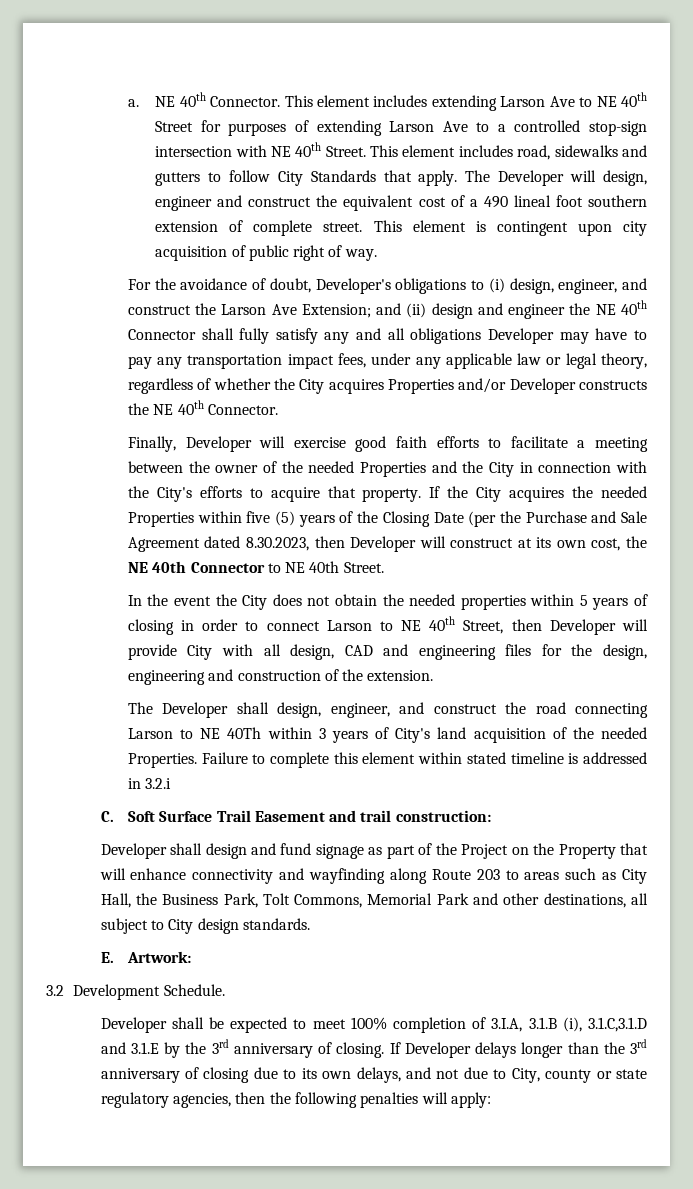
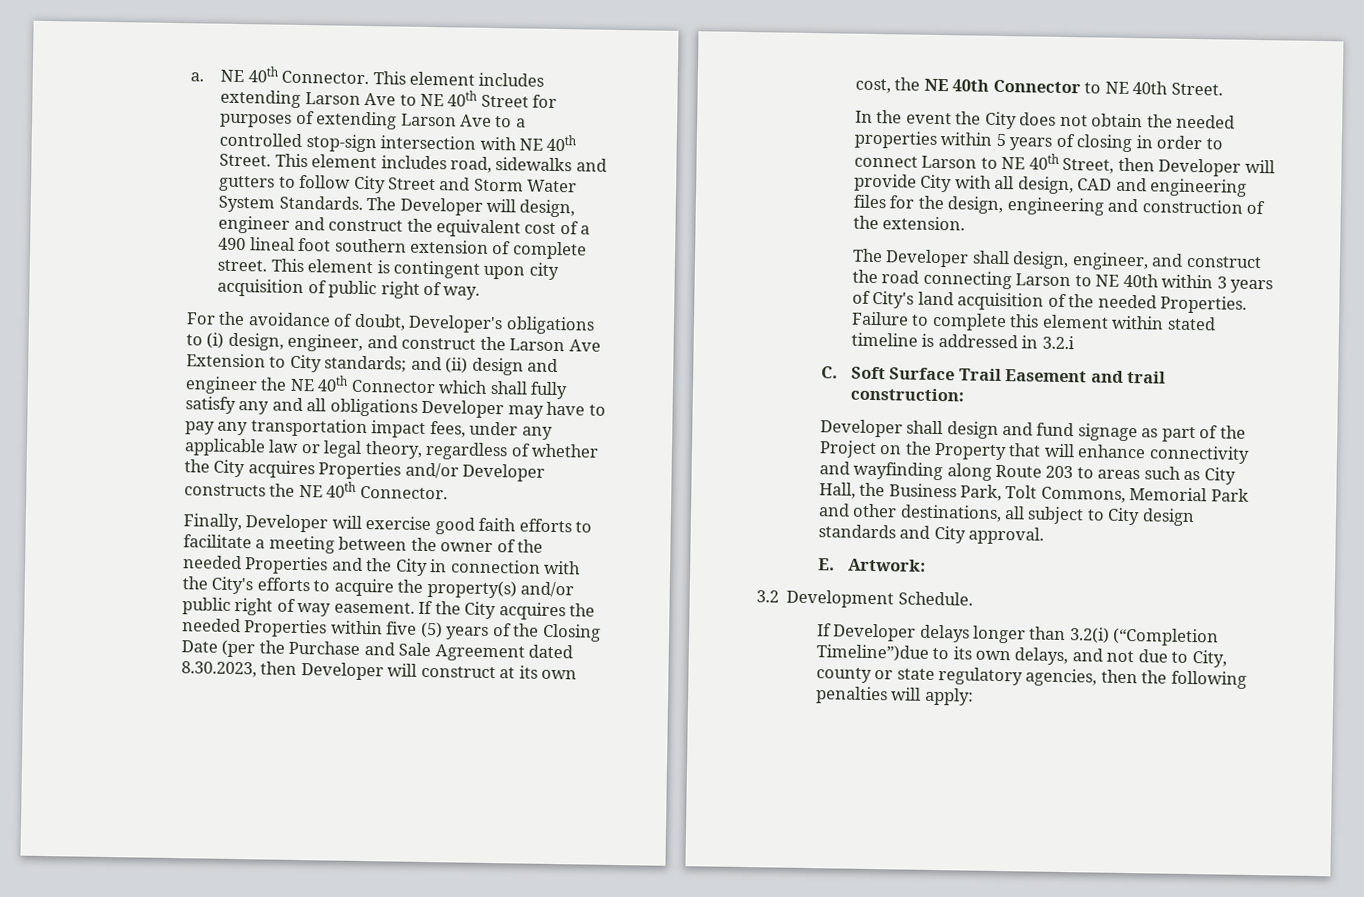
[310,170,458,186] Standards that apply. -> [388,177,578,193] [218,195,363,213] Street and Storm Water System Standards.
[301,304,371,318] Extension; -> [185,353,408,373] Extension to City standards;
(196, 334) none -> [438,380,489,394] which
[327,486,422,502] that property. -> [397,579,575,599] [181,597,415,617] the property(s) and/or public right of way easement.
[227,727,262,739] 40Th -> [1122,273,1159,288] 40th
[242,918,310,930] standards. -> [817,524,1044,545] standards and City approval.
[100,1017,647,1033] [100,1039,385,1058] Developer shall be expected to meet 100% completion of 3.I.A, 3.1.B (i), 3.1.C,3.1.D and 3.1.E by the 3rd anniversary of closing. -> (973, 598) none
[603,1039,647,1054] [100,1067,278,1083] the 3rd anniversary of closing due -> [1068,627,1220,647] [815,644,929,662] 3.2(i) (“Completion Timeline”)due

